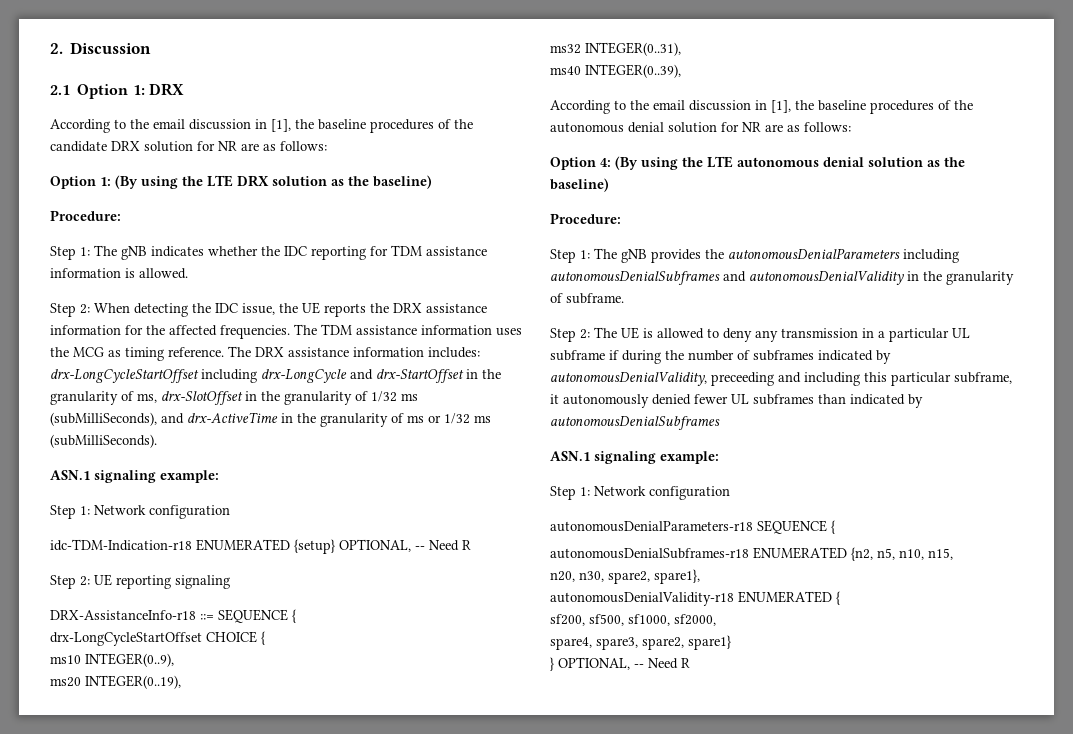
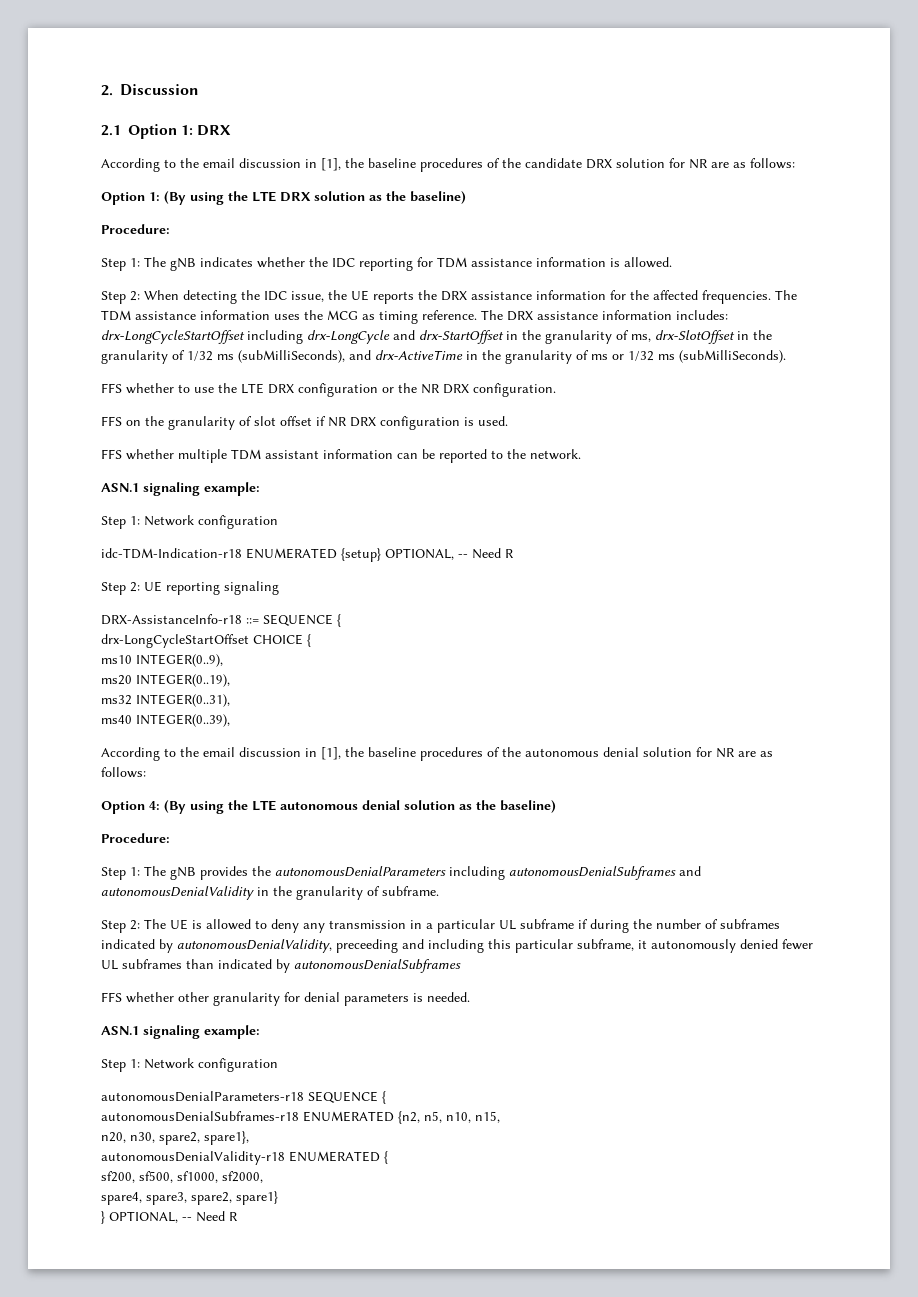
(157, 441) none -> [101,383,556,397] [101,416,508,430] [101,449,581,463] // FFS whether to use the LTE DRX configuration or the NR DRX configuration. // FFS on the granularity of slot offset if NR DRX configuration is used. // FFS whether multiple TDM assistant information can be reported to the network.
(720, 423) none -> [101,992,470,1006] // FFS whether other granularity for denial parameters is needed.

